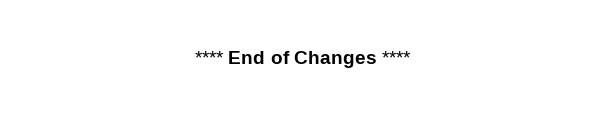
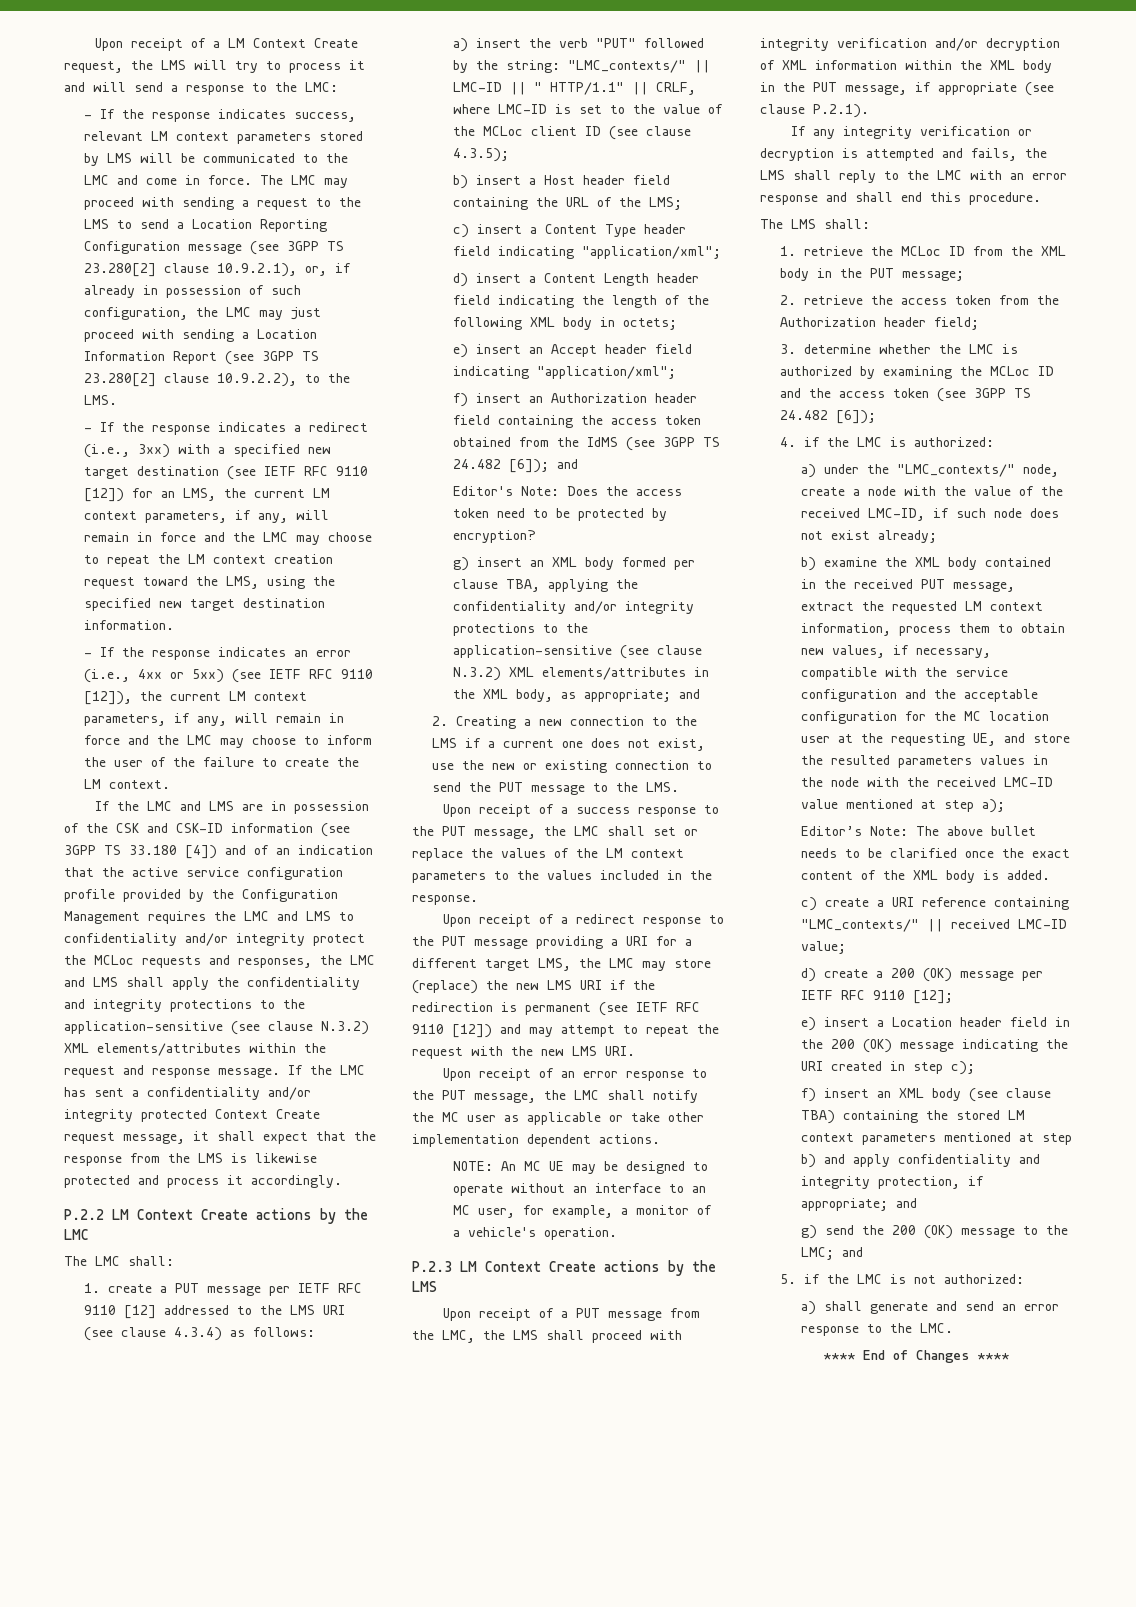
(195, 57) none -> [94,38,358,51] [64,60,365,73] [64,82,338,95] [84,109,357,122] [84,131,364,144] [84,153,349,166] [84,175,349,188] [84,197,362,210] [84,219,328,232] [84,241,345,255] [84,263,352,277] [84,285,302,298] [84,307,322,320] [84,329,318,342] [84,351,320,365] [84,373,351,387] [84,395,118,405] [84,422,369,435] [84,444,332,458] [84,466,369,480] [84,488,331,502] [84,510,330,523] [84,532,373,545] [84,554,334,567] [84,576,336,589] [84,598,326,611] [84,620,175,630] [84,647,352,660] [84,669,374,683] [84,691,308,705] [84,713,345,726] [84,735,373,748] [84,757,360,767] [84,779,171,789] [94,801,369,814] [64,823,350,837] [64,845,373,859] [64,867,343,880] [64,889,338,902] [64,911,354,924] [64,933,365,946] [64,955,375,968] [64,977,360,990] [64,999,305,1012] [64,1021,369,1035] [64,1043,326,1056] [64,1065,365,1078] [64,1087,311,1100] [64,1109,320,1122] [64,1131,376,1144] [64,1153,317,1166] [64,1175,342,1188] [64,1208,368,1224] [64,1229,89,1240] [64,1256,174,1266] [84,1283,363,1296] [84,1305,346,1319] [84,1327,316,1341] [452,38,704,52] [452,60,710,73] [452,82,696,95] [452,104,723,114] [452,126,691,140] [452,148,509,162] [452,175,670,189] [452,197,682,210] [452,224,686,238] [452,246,721,259] [452,273,699,287] [452,295,709,308] [452,317,677,330] [452,344,692,358] [452,366,676,379] [452,393,697,407] [452,415,701,428] [452,437,720,451] [452,459,578,473] [452,486,682,496] [452,508,667,521] [452,530,536,543] [452,557,695,571] [452,579,638,592] [452,601,694,614] [452,623,588,636] [452,645,702,659] [452,667,709,681] [452,689,700,702] [432,716,698,729] [432,738,706,751] [432,760,713,773] [432,782,680,795] [442,804,719,817] [412,826,698,839] [412,848,684,861] [412,870,712,883] [412,895,478,905] [442,914,724,927] [412,936,692,949] [412,958,711,971] [412,980,655,994] [412,1002,700,1016] [412,1024,719,1038] [412,1046,635,1059] [442,1068,707,1081] [412,1090,698,1103] [412,1112,704,1125] [412,1134,660,1147] [452,1161,708,1174] [452,1183,706,1196] [452,1205,712,1218] [452,1227,617,1240] [412,1260,716,1276] [412,1281,437,1292] [442,1308,700,1321] [412,1330,682,1343] [760,38,1060,51] [760,60,1052,73] [760,82,1054,96] [760,104,869,118] [790,126,1032,139] [760,148,1047,161] [760,170,1067,183] [760,192,1041,205] [760,219,870,229] [780,246,1067,256] [780,268,965,281] [780,295,1060,305] [780,317,980,330] [780,344,1019,354] [780,366,1055,379] [780,388,1032,402] [780,410,877,424] [780,437,995,447] [800,464,1059,478] [800,486,1063,496] [800,508,1059,521] [800,530,937,543] [800,557,1051,571] [800,579,1015,592] [800,601,1043,614] [800,623,1065,636] [800,645,991,658] [800,667,1008,680] [800,689,1038,702] [800,711,1049,724] [800,733,1070,746] [800,755,1048,768] [800,777,1053,787] [800,799,1005,813] [800,826,1036,836] [800,848,1070,858] [800,870,1050,883] [800,897,1069,911] [800,919,1067,932] [800,941,846,954] [800,968,1043,982] [800,990,953,1004] [800,1017,1070,1031] [800,1039,1068,1053] [800,1061,975,1075] [800,1088,1051,1102] [800,1110,1025,1124] [800,1132,1072,1145] [800,1154,1040,1168] [800,1176,984,1189] [800,1198,917,1211] [800,1225,1068,1239] [800,1247,863,1260] [780,1274,1025,1284] [800,1301,1059,1315] [800,1323,953,1336] Upon receipt of a LM Context Create request, the LMS will try to process it and will send a response to the LMC: // - If the response indicates success, relevant LM context parameters stored by LMS will be communicated to the LMC and come in force. The LMC may proceed with sending a request to the LMS to send a Location Reporting Configuration message (see 3GPP TS 23.280[2] clause 10.9.2.1), or, if already in possession of such configuration, the LMC may just proceed with sending a Location Information Report (see 3GPP TS 23.280[2] clause 10.9.2.2), to the LMS. // - If the response indicates a redirect (i.e., 3xx) with a specified new target destination (see IETF RFC 9110 [12]) for an LMS, the current LM context parameters, if any, will remain in force and the LMC may choose to repeat the LM context creation request toward the LMS, using the specified new target destination information. // - If the response indicates an error (i.e., 4xx or 5xx) (see IETF RFC 9110 [12]), the current LM context parameters, if any, will remain in force and the LMC may choose to inform the user of the failure to create the LM context. // If the LMC and LMS are in possession of the CSK and CSK-ID information (see 3GPP TS 33.180 [4]) and of an indication that the active service configuration profile provided by the Configuration Management requires the LMC and LMS to confidentiality and/or integrity protect the MCLoc requests and responses, the LMC and LMS shall apply the confidentiality and integrity protections to the application-sensitive (see clause N.3.2) XML elements/attributes within the request and response message. If the LMC has sent a confidentiality and/or integrity protected Context Create request message, it shall expect that the response from the LMS is likewise protected and process it accordingly. // P.2.2 LM Context Create actions by the LMC // The LMC shall: // 1. create a PUT message per IETF RFC 9110 [12] addressed to the LMS URI (see clause 4.3.4) as follows: // a) insert the verb "PUT" followed by the string: "LMC_contexts/" || LMC-ID || " HTTP/1.1" || CRLF, where LMC-ID is set to the value of the MCLoc client ID (see clause 4.3.5); // b) insert a Host header field containing the URL of the LMS; // c) insert a Content Type header field indicating "application/xml"; // d) insert a Content Length header field indicating the length of the following XML body in octets; // e) insert an Accept header field indicating "application/xml"; // f) insert an Authorization header field containing the access token obtained from the IdMS (see 3GPP TS 24.482 [6]); and // Editor's Note: Does the access token need to be protected by encryption? // g) insert an XML body formed per clause TBA, applying the confidentiality and/or integrity protections to the application-sensitive (see clause N.3.2) XML elements/attributes in the XML body, as appropriate; and // 2. Creating a new connection to the LMS if a current one does not exist, use the new or existing connection to send the PUT message to the LMS. // Upon receipt of a success response to the PUT message, the LMC shall set or replace the values of the LM context parameters to the values included in the response. // Upon receipt of a redirect response to the PUT message providing a URI for a different target LMS, the LMC may store (replace) the new LMS URI if the redirection is permanent (see IETF RFC 9110 [12]) and may attempt to repeat the request with the new LMS URI. // Upon receipt of an error response to the PUT message, the LMC shall notify the MC user as applicable or take other implementation dependent actions. // NOTE: An MC UE may be designed to operate without an interface to an MC user, for example, a monitor of a vehicle's operation. // P.2.3 LM Context Create actions by the LMS // Upon receipt of a PUT message from the LMC, the LMS shall proceed with integrity verification and/or decryption of XML information within the XML body in the PUT message, if appropriate (see clause P.2.1). // If any integrity verification or decryption is attempted and fails, the LMS shall reply to the LMC with an error response and shall end this procedure. // The LMS shall: // 1. retrieve the MCLoc ID from the XML body in the PUT message; // 2. retrieve the access token from the Authorization header field; // 3. determine whether the LMC is authorized by examining the MCLoc ID and the access token (see 3GPP TS 24.482 [6]); // 4. if the LMC is authorized: // a) under the "LMC_contexts/" node, create a node with the value of the received LMC-ID, if such node does not exist already; // b) examine the XML body contained in the received PUT message, extract the requested LM context information, process them to obtain new values, if necessary, compatible with the service configuration and the acceptable configuration for the MC location user at the requesting UE, and store the resulted parameters values in the node with the received LMC-ID value mentioned at step a); // Editor’s Note: The above bullet needs to be clarified once the exact content of the XML body is added. // c) create a URI reference containing "LMC_contexts/" || received LMC-ID value; // d) create a 200 (OK) message per IETF RFC 9110 [12]; // e) insert a Location header field in the 200 (OK) message indicating the URI created in step c); // f) insert an XML body (see clause TBA) containing the stored LM context parameters mentioned at step b) and apply confidentiality and integrity protection, if appropriate; and // g) send the 200 (OK) message to the LMC; and // 5. if the LMC is not authorized: // a) shall generate and send an error response to the LMC. //

